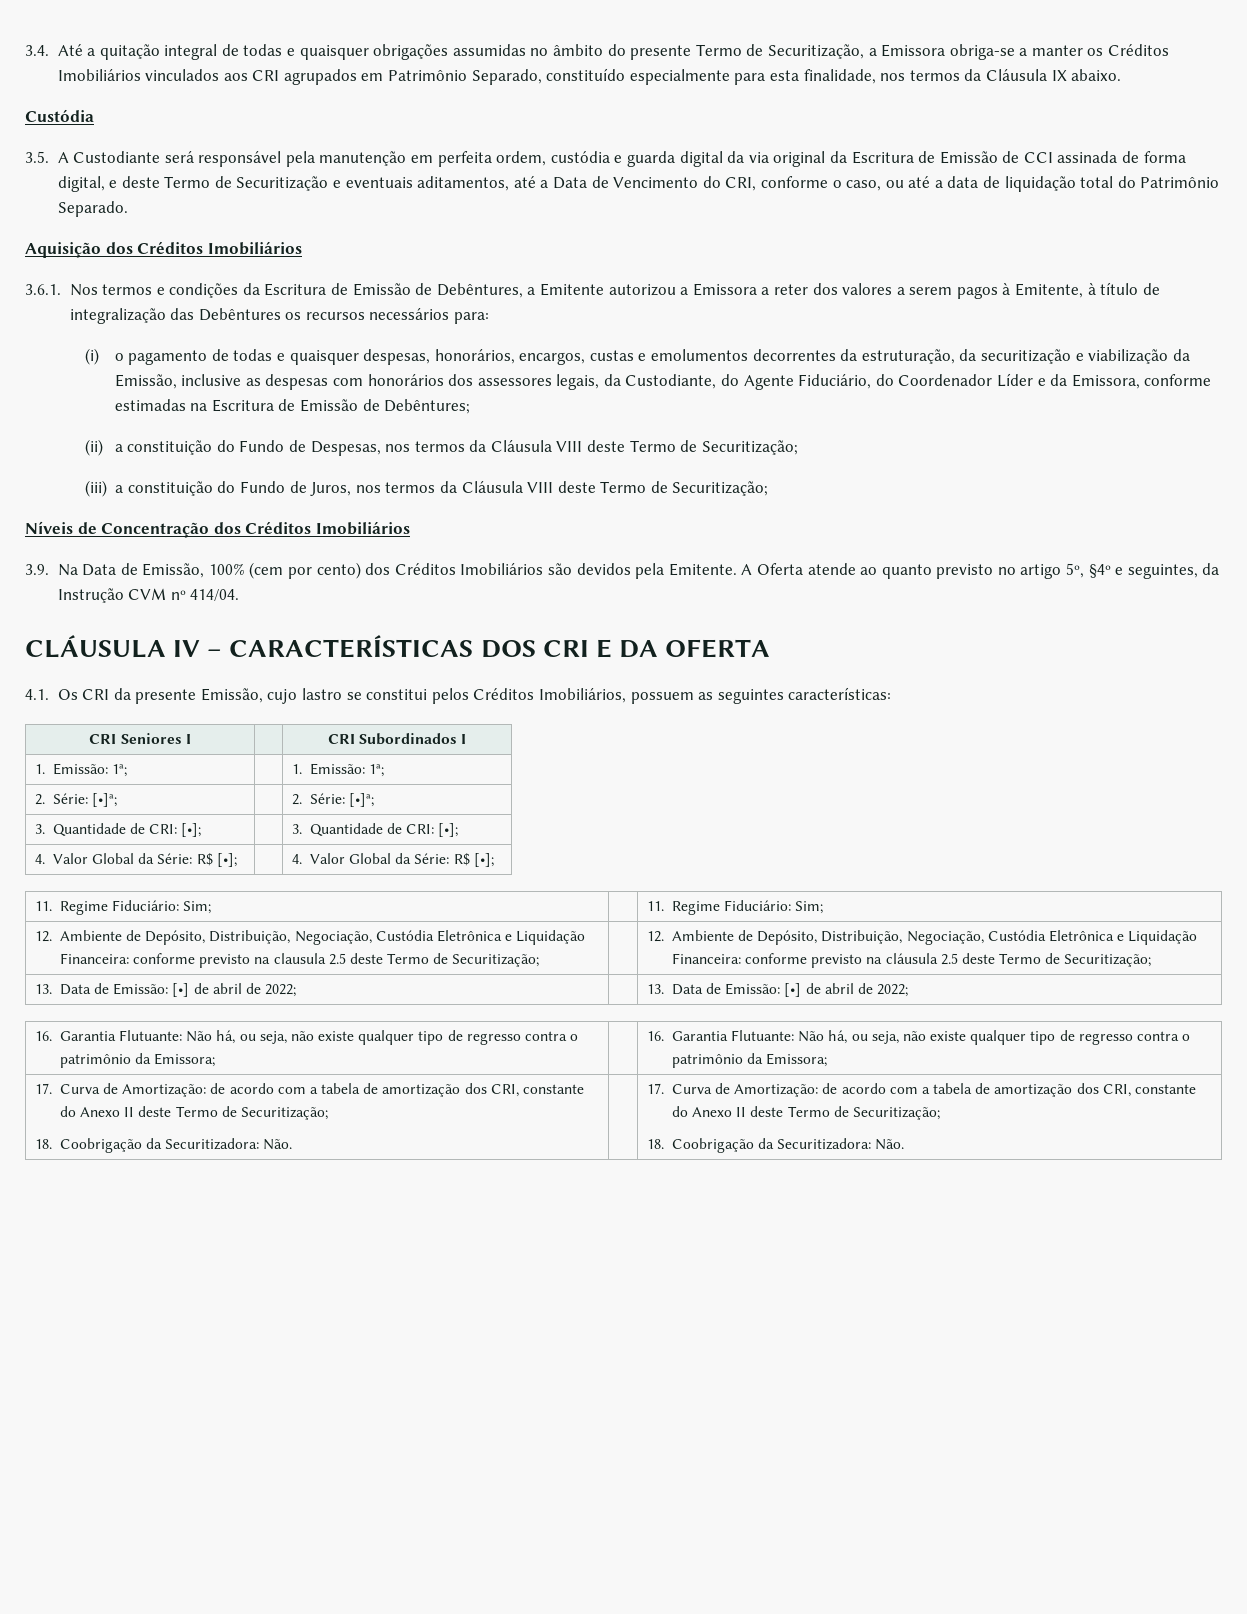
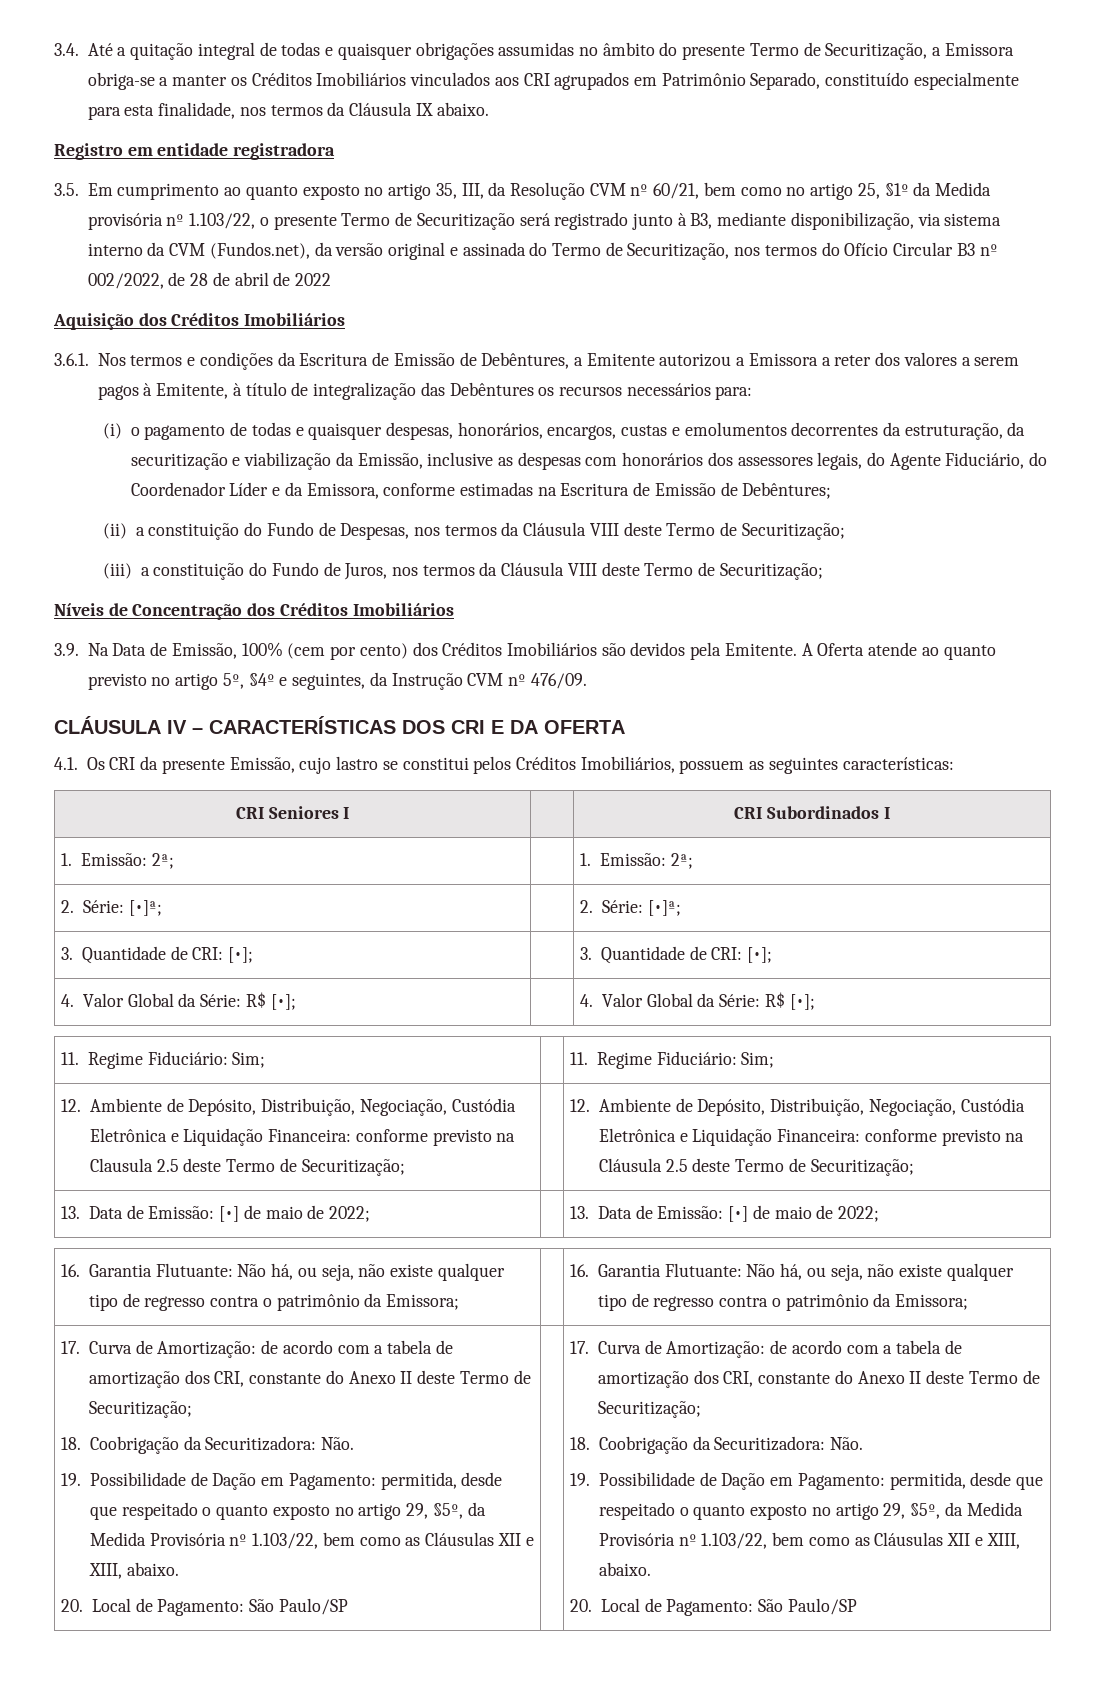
[25,109,94,122] [25,151,1186,167] [57,176,1220,192] [57,201,128,217] Custódia // 3.5. A Custodiante será responsável pela manutenção em perfeita ordem, custódia e guarda digital da via original da Escritura de Emissão de CCI assinada de forma digital, e deste Termo de Securitização e eventuais aditamentos, até a Data de Vencimento do CRI, conforme o caso, ou até a data de liquidação total do Patrimônio Separado. -> [54,143,336,160] [54,182,991,200] [87,212,1002,230] [87,242,998,260] [87,272,332,289] Registro em entidade registradora // 3.5. Em cumprimento ao quanto exposto no artigo 35, III, da Resolução CVM nº 60/21, bem como no artigo 25, §1º da Medida provisória nº 1.103/22, o presente Termo de Securitização será registrado junto à B3, mediante disponibilização, via sistema interno da CVM (Fundos.net), da versão original e assinada do Termo de Securitização, nos termos do Ofício Circular B3 nº 002/2022, de 28 de abril de 2022
[603,374,717,389] da Custodiante, -> (863, 461) none
[190,589,240,601] 414/04. -> [530,673,587,689] 476/09.
[112,764,128,777] [292,763,385,777] 1ª; | | 1. Emissão: 1ª; -> [151,853,174,869] [580,853,693,869] 2ª; | | 1. Emissão: 2ª;
[273,953,326,964] clausula -> [90,1158,154,1172] Clausula
[885,953,938,964] cláusula -> [599,1158,663,1172] Cláusula
[212,983,242,994] abril -> [265,1206,303,1219] maio
[824,983,854,994] abril -> [774,1206,812,1219] maio
(293, 1144) none -> [61,1472,503,1490] [90,1502,486,1520] [90,1532,534,1549] [89,1562,179,1579] [61,1598,348,1616] // 19. Possibilidade de Dação em Pagamento: permitida, desde que respeitado o quanto exposto no artigo 29, §5º, da Medida Provisória nº 1.103/22, bem como as Cláusulas XII e XIII, abaixo. // 20. Local de Pagamento: São Paulo/SP
(905, 1144) none -> [570,1472,1044,1490] [599,1502,1023,1520] [599,1532,1020,1549] [599,1562,652,1576] [570,1598,857,1616] // 19. Possibilidade de Dação em Pagamento: permitida, desde que respeitado o quanto exposto no artigo 29, §5º, da Medida Provisória nº 1.103/22, bem como as Cláusulas XII e XIII, abaixo. // 20. Local de Pagamento: São Paulo/SP

